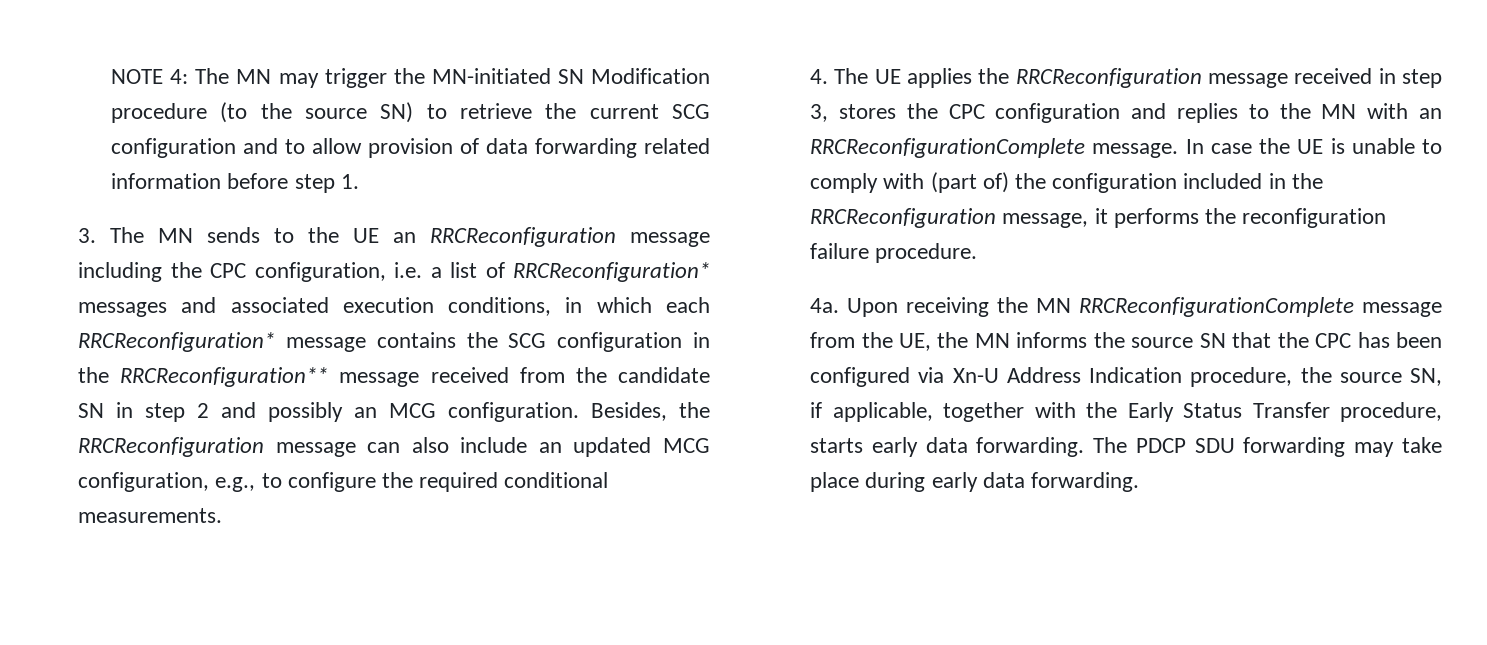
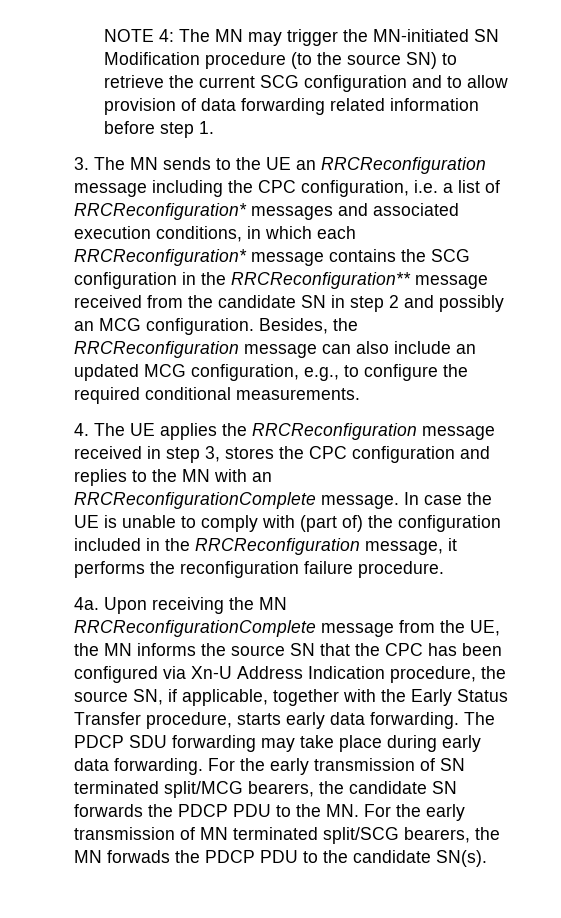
(1139, 482) none -> [208,758,466,775] [74,781,458,798] [74,804,466,821] [74,827,501,844] [74,850,488,867] For the early transmission of SN terminated split/MCG bearers, the candidate SN forwards the PDCP PDU to the MN. For the early transmission of MN terminated split/SCG bearers, the MN forwads the PDCP PDU to the candidate SN(s).

